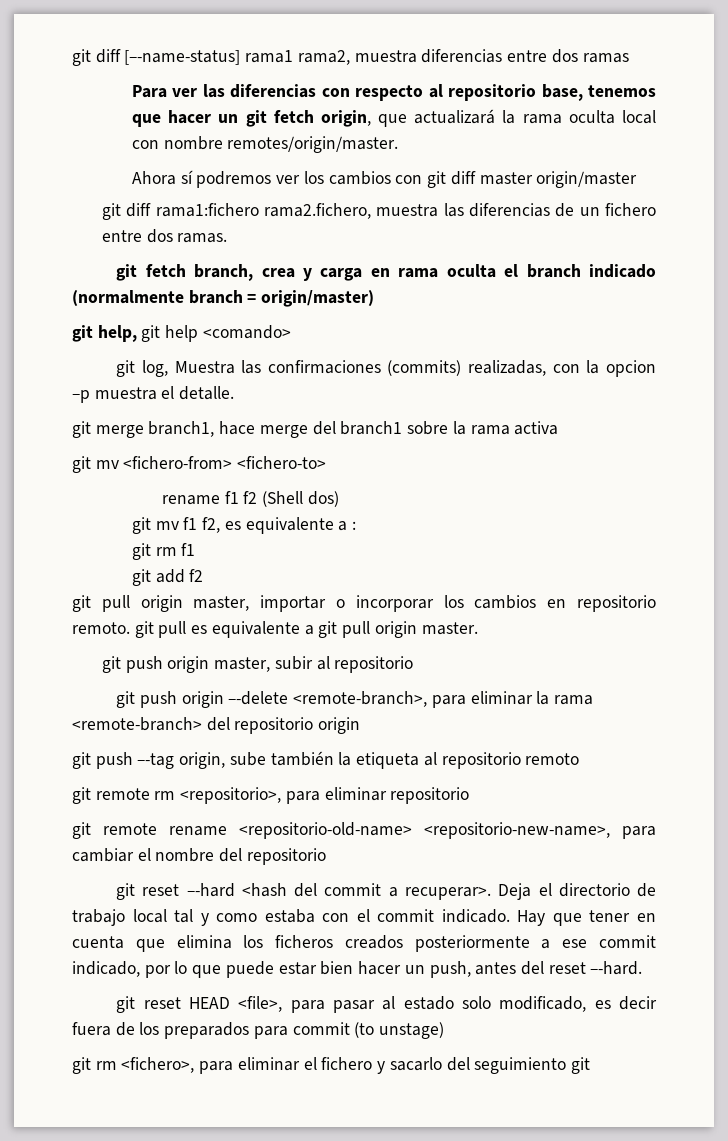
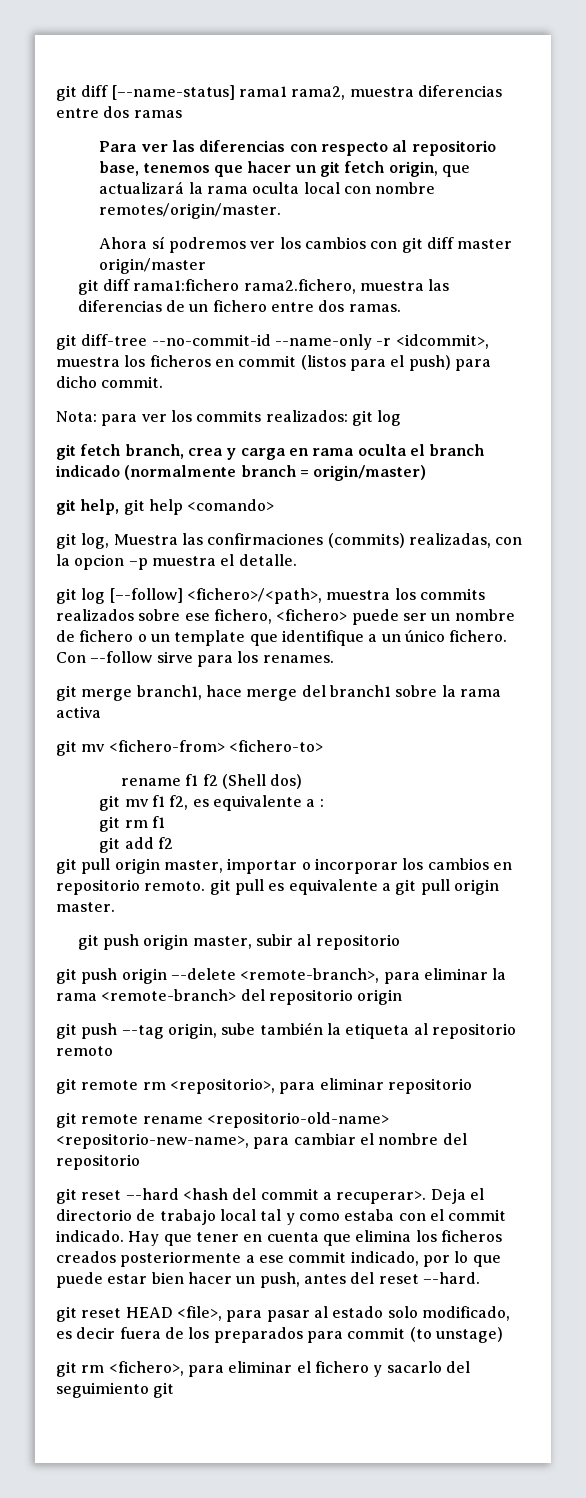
(228, 238) none -> [56,334,489,350] [56,355,491,371] [56,376,164,388] [56,410,402,426] // git diff-tree --no-commit-id --name-only -r <idcommit>, muestra los ficheros en commit (listos para el push) para dicho commit. // Nota: para ver los commits realizados: git log
(235, 393) none -> [56,588,485,604] [56,609,515,625] [56,630,508,646] [56,651,334,667] // git log [–-follow] <fichero>/<path>, muestra los commits realizados sobre ese fichero, <fichero> puede ser un nombre de fichero o un template que identifique a un único fichero. Con –-follow sirve para los renames.

